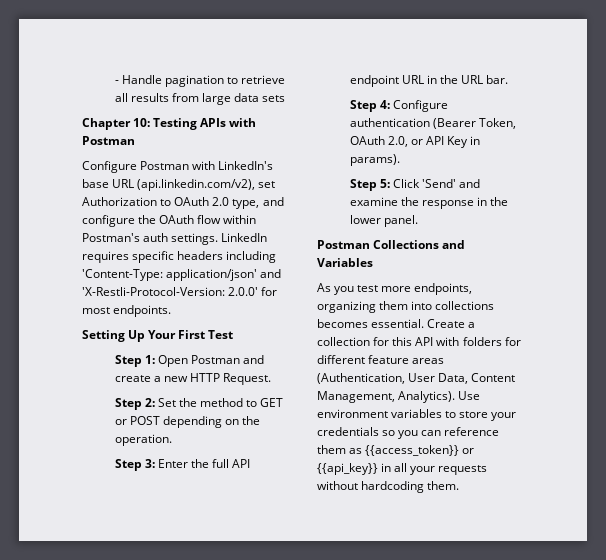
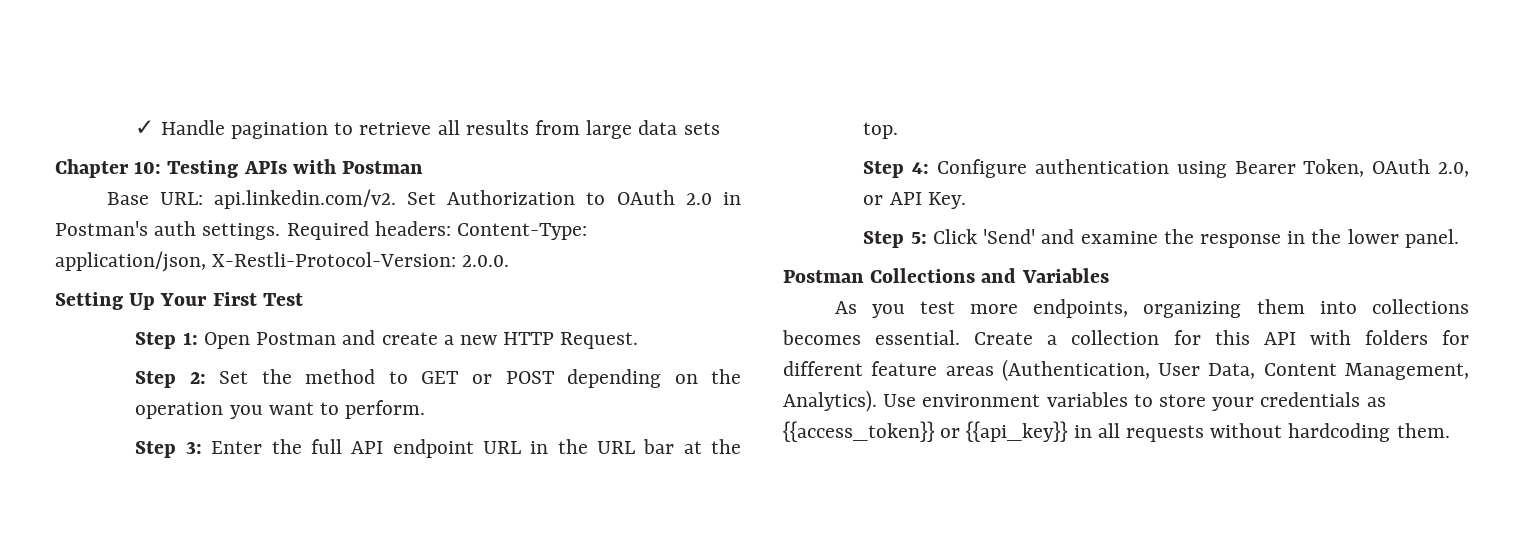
[114,80,119,84] - -> [135,120,155,135] ✓
[82,161,274,173] [82,179,276,191] [82,197,284,209] [82,215,257,227] [82,233,268,245] [82,251,277,263] [82,269,282,281] [82,287,278,296] [82,305,172,317] Configure Postman with LinkedIn's base URL (api.linkedin.com/v2), set Authorization to OAuth 2.0 type, and configure the OAuth flow within Postman's auth settings. LinkedIn requires specific headers including 'Content-Type: application/json' and 'X-Restli-Protocol-Version: 2.0.0' for most endpoints. -> [106,189,741,209] [55,221,588,240] [55,251,510,272] Base URL: api.linkedin.com/v2. Set Authorization to OAuth 2.0 in Postman's auth settings. Required headers: Content-Type: application/json, X-Restli-Protocol-Version: 2.0.0.
[114,434,172,446] operation. -> [135,400,426,419] operation you want to perform.
[486,75,509,84] bar. -> [643,439,741,454] [863,122,899,139] bar at the top.
[432,118,476,129] (Bearer -> [1176,161,1296,178] using Bearer
[446,136,481,148] [349,154,400,166] Key in params). -> [927,192,966,209] Key.
[382,427,500,439] [317,445,346,454] so you can reference them -> (1361, 399) none
[410,466,436,475] your -> (1120, 430) none

